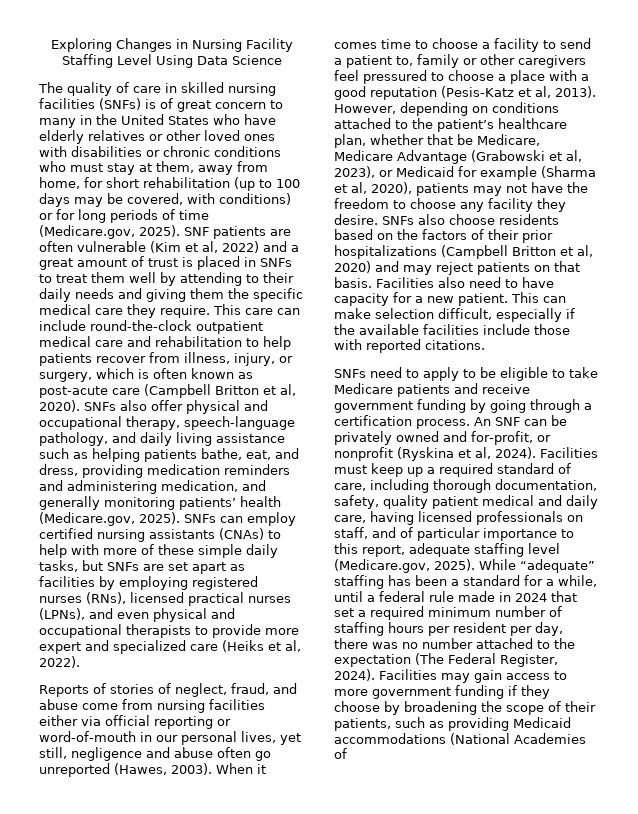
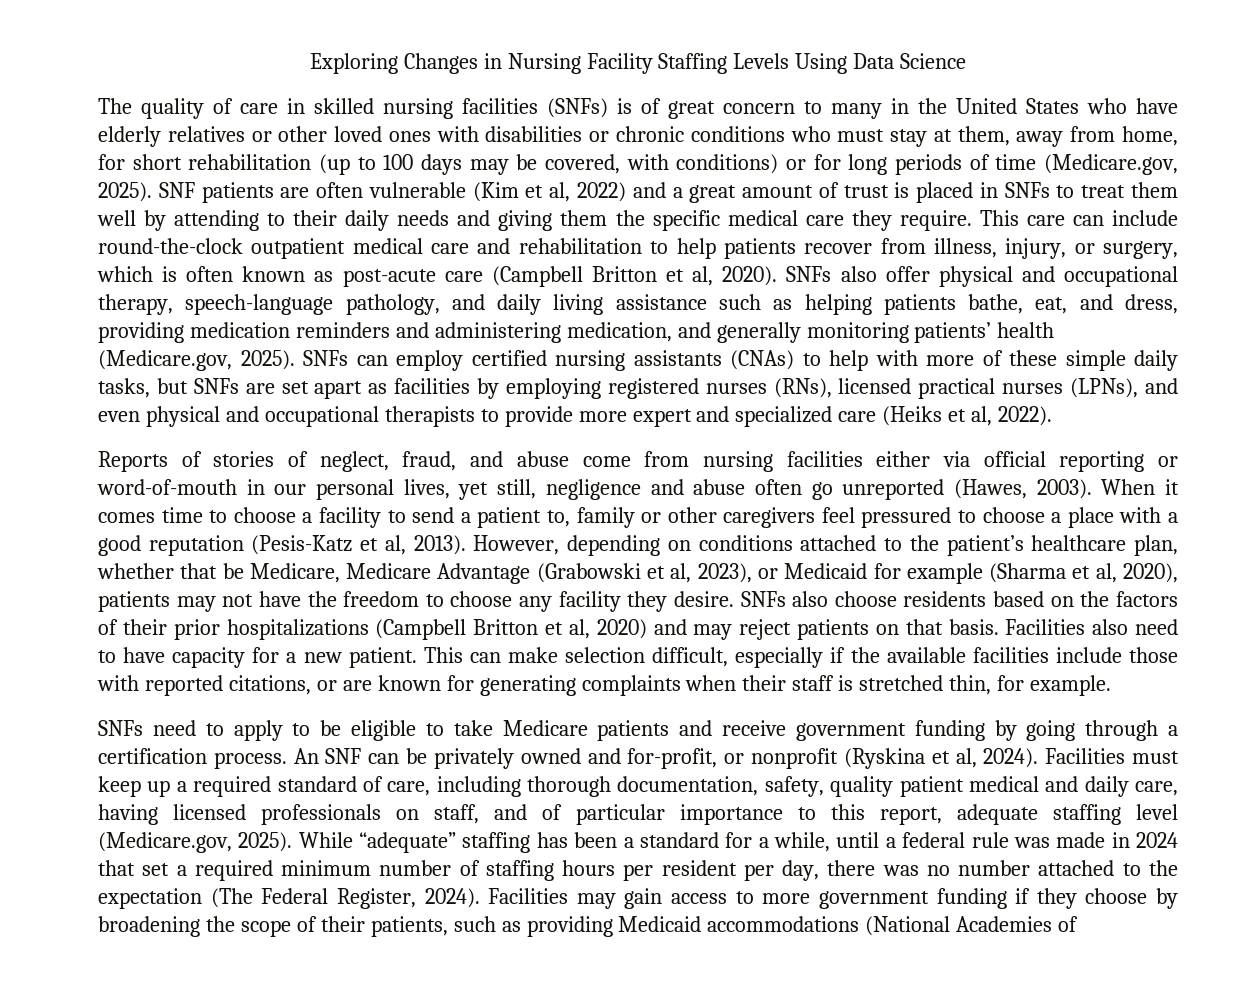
[116,54,152,65] Level -> [733,53,790,69] Levels
[425,340,485,350] citations. -> [228,675,1112,696] citations, or are known for generating complaints when their staff is stretched thin, for example.
(454, 596) none -> [1013,837,1050,848] was

